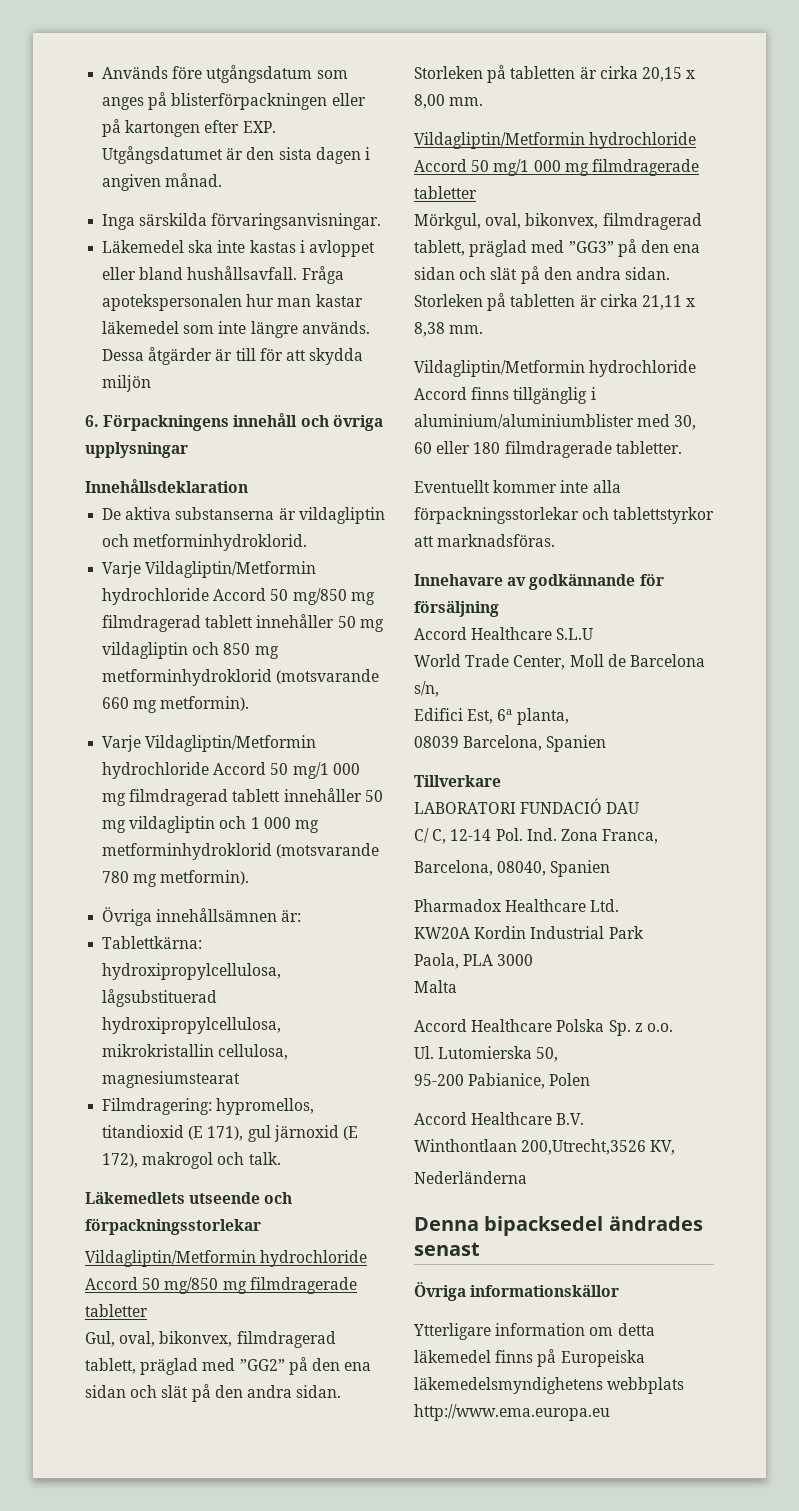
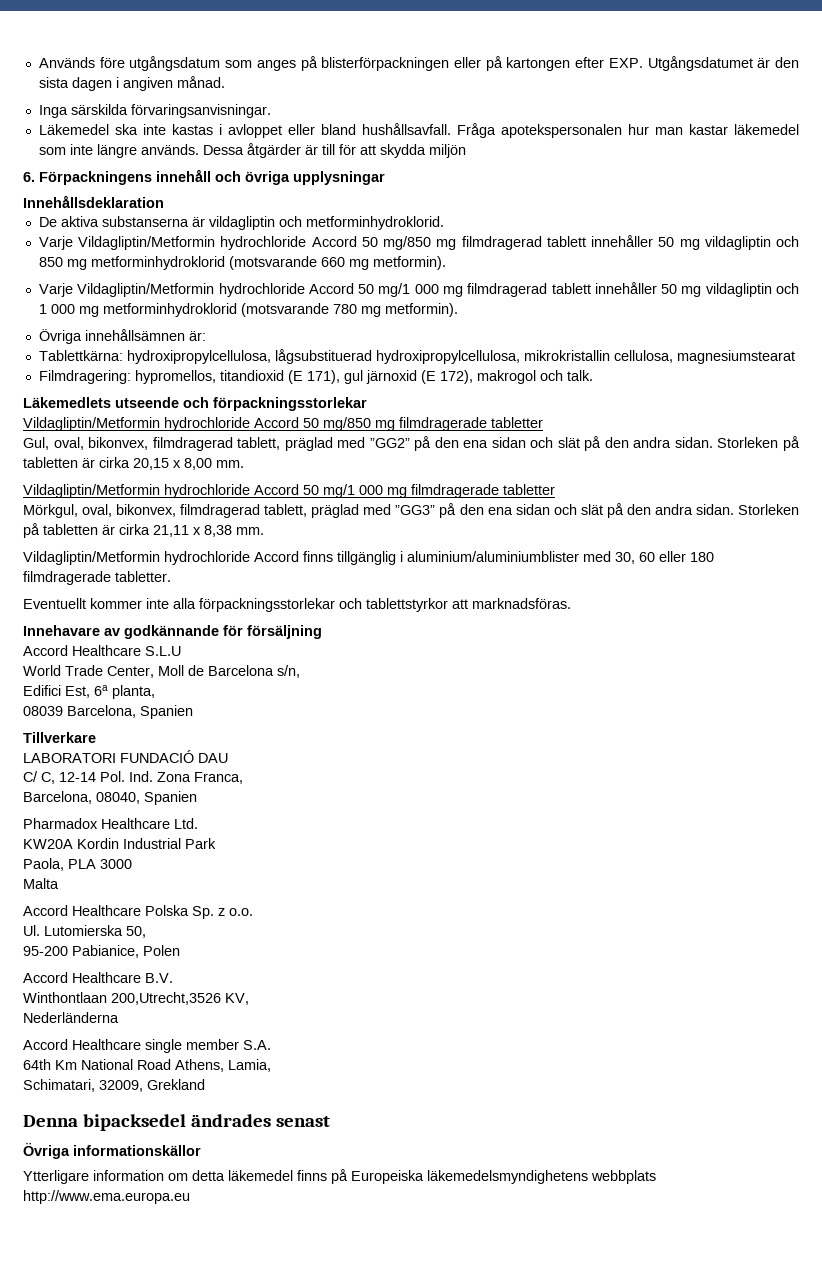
(527, 1177) none -> [23,1039,271,1053] [23,1059,271,1072] [23,1079,205,1092] // Accord Healthcare single member S.A. // 64th Km National Road Athens, Lamia, // Schimatari, 32009, Grekland

